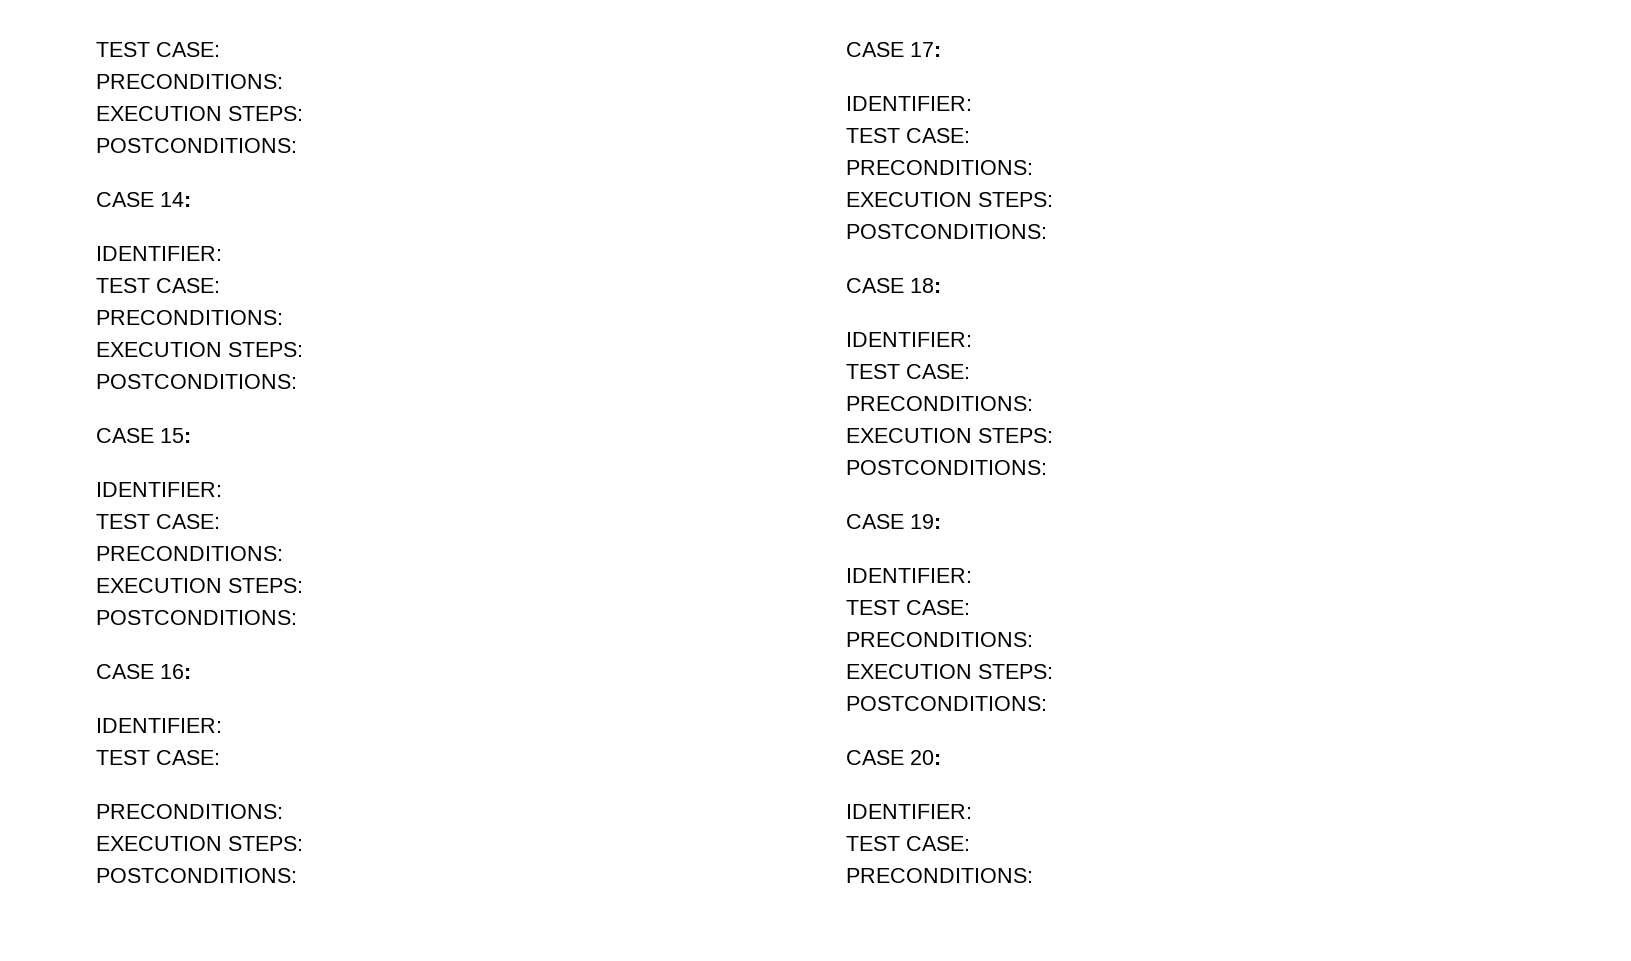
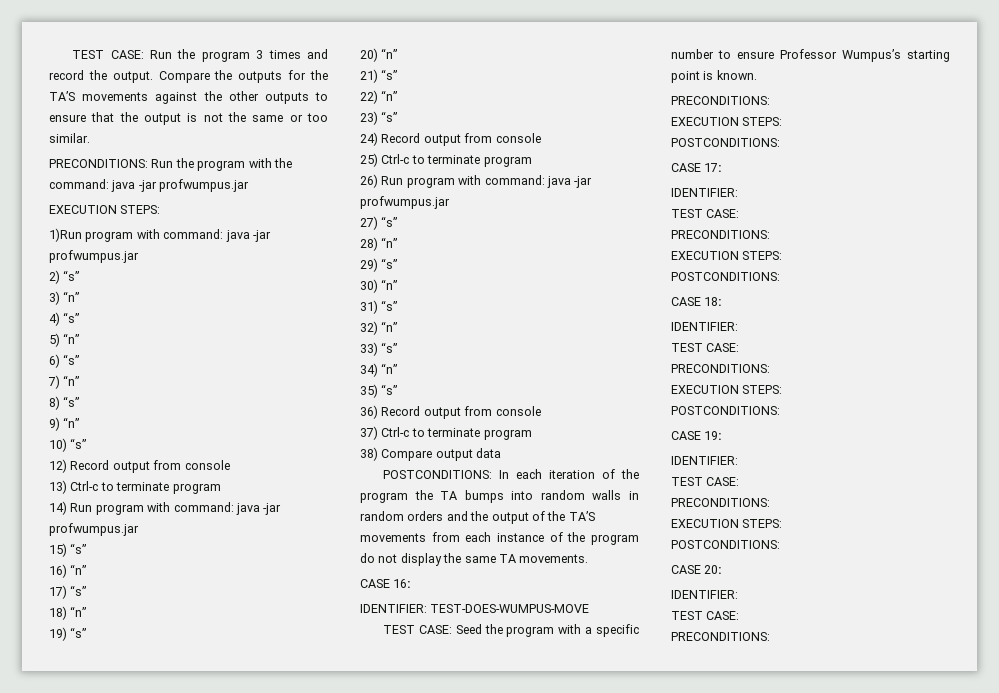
[96,42,220,57] [96,74,283,89] [96,106,303,121] [96,138,297,153] [96,192,191,207] [96,246,222,261] [96,278,220,293] [96,310,283,325] [96,342,303,357] [96,374,297,389] [96,428,191,443] [96,482,222,497] [96,514,220,529] [96,546,283,561] [96,578,303,593] [96,610,297,625] TEST CASE: // PRECONDITIONS: // EXECUTION STEPS: // POSTCONDITIONS: // CASE 14: // IDENTIFIER: // TEST CASE: // PRECONDITIONS: // EXECUTION STEPS: // POSTCONDITIONS: // CASE 15: // IDENTIFIER: // TEST CASE: // PRECONDITIONS: // EXECUTION STEPS: // POSTCONDITIONS: -> [72,49,328,62] [49,70,328,83] [49,91,328,104] [49,112,329,125] [49,133,90,143] [49,158,292,171] [49,179,250,192] [49,205,161,214] [49,228,271,242] [49,250,139,263] [49,270,80,284] [49,291,80,305] [49,312,80,326] [49,333,80,347] [49,354,80,368] [48,375,80,389] [49,396,80,410] [49,417,80,431] [49,438,87,452] [49,459,230,473] [49,480,221,494] [49,501,282,515] [49,523,139,536] [49,543,87,557] [49,564,87,578] [49,585,87,599] [49,606,87,620] [49,627,87,641] [360,48,398,62] [360,69,398,83] [360,90,398,104] [360,111,398,125] [360,132,541,146] [360,153,532,167] [360,174,593,188] [360,196,450,209] [360,216,398,230] [360,237,398,251] [360,258,398,272] [360,279,398,293] [360,300,398,314] [360,321,398,335] [360,342,398,356] [360,363,398,377] [360,384,398,398] [360,405,541,419] [360,426,532,440] [360,447,502,461] [383,469,639,479] [360,490,639,503] [360,511,595,524] [360,532,639,545] [360,553,589,566] TEST CASE: Run the program 3 times and record the output. Compare the outputs for the TA’S movements against the other outputs to ensure that the output is not the same or too similar. // PRECONDITIONS: Run the program with the command: java -jar profwumpus.jar // EXECUTION STEPS: // 1)Run program with command: java -jar profwumpus.jar // 2) “s” // 3) “n” // 4) “s” // 5) “n” // 6) “s” // 7) “n” // 8) “s” // 9) “n” // 10) “s” // 12) Record output from console // 13) Ctrl-c to terminate program // 14) Run program with command: java -jar profwumpus.jar // 15) “s” // 16) “n” // 17) “s” // 18) “n” // 19) “s” // 20) “n” // 21) “s” // 22) “n” // 23) “s” // 24) Record output from console // 25) Ctrl-c to terminate program // 26) Run program with command: java -jar profwumpus.jar // 27) “s” // 28) “n” // 29) “s” // 30) “n” // 31) “s” // 32) “n” // 33) “s” // 34) “n” // 35) “s” // 36) Record output from console // 37) Ctrl-c to terminate program // 38) Compare output data // POSTCONDITIONS: In each iteration of the program the TA bumps into random walls in random orders and the output of the TA’S movements from each instance of the program do not display the same TA movements.
[96,750,220,765] // TEST CASE: -> [430,604,590,613] [383,624,639,637] [671,49,950,62] [671,70,757,83] TEST-DOES-WUMPUS-MOVE // TEST CASE: Seed the program with a specific number to ensure Professor Wumpus’s starting point is known.

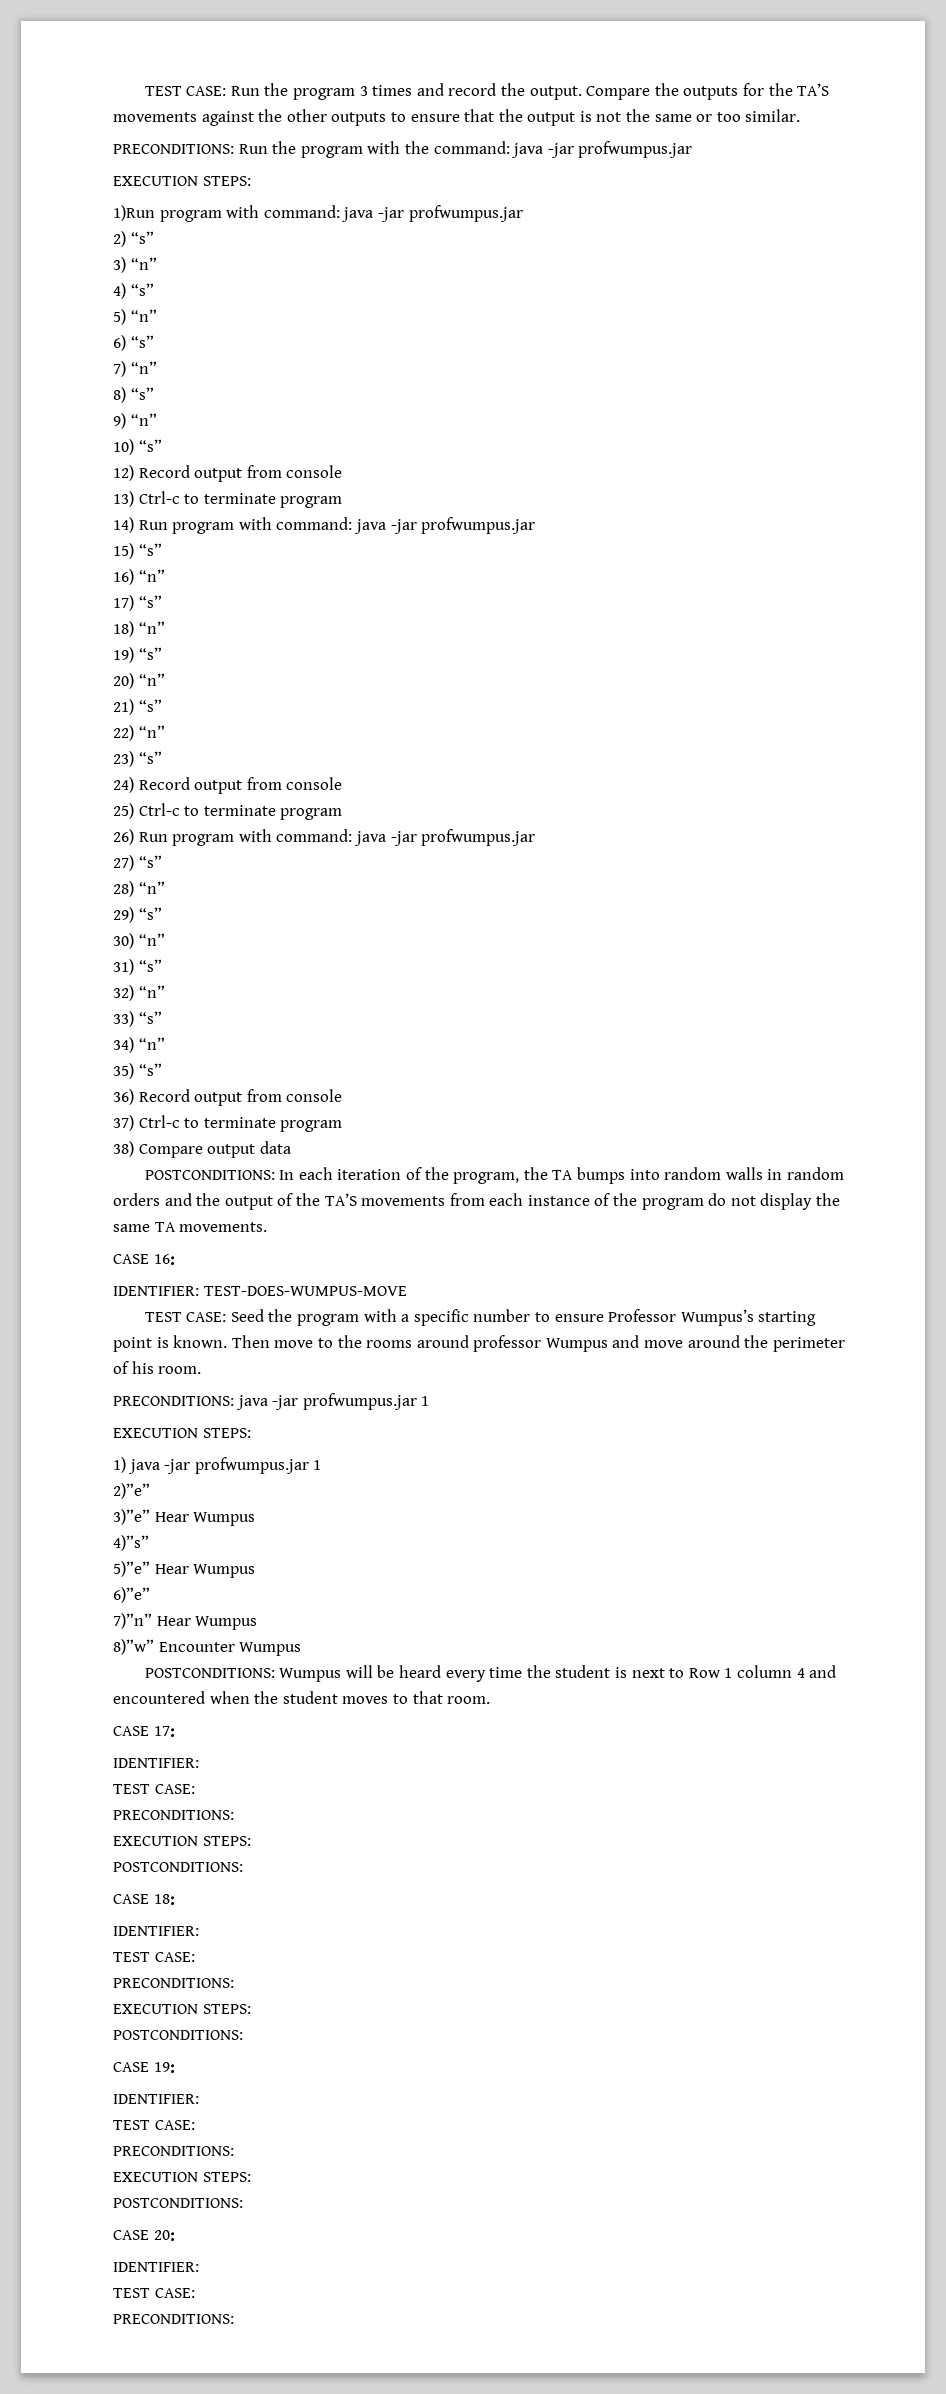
[360,492,408,503] program -> [453,1172,520,1184] program,
[671,96,770,105] [671,117,783,126] [671,138,780,147] // PRECONDITIONS: // EXECUTION STEPS: // POSTCONDITIONS: -> [231,1335,845,1352] [113,1361,202,1374] [113,1393,430,1410] [113,1428,251,1438] [113,1457,322,1474] [113,1483,150,1499] [113,1509,256,1526] [113,1535,149,1551] [113,1561,256,1578] [113,1587,150,1603] [113,1613,258,1630] [113,1639,302,1656] [144,1665,837,1682] [113,1691,491,1704] Then move to the rooms around professor Wumpus and move around the perimeter of his room. // PRECONDITIONS: java -jar profwumpus.jar 1 // EXECUTION STEPS: // 1) java -jar profwumpus.jar 1 // 2)”e” // 3)”e” Hear Wumpus // 4)”s” // 5)”e” Hear Wumpus // 6)”e” // 7)”n” Hear Wumpus // 8)”w” Encounter Wumpus // POSTCONDITIONS: Wumpus will be heard every time the student is next to Row 1 column 4 and encountered when the student moves to that room.

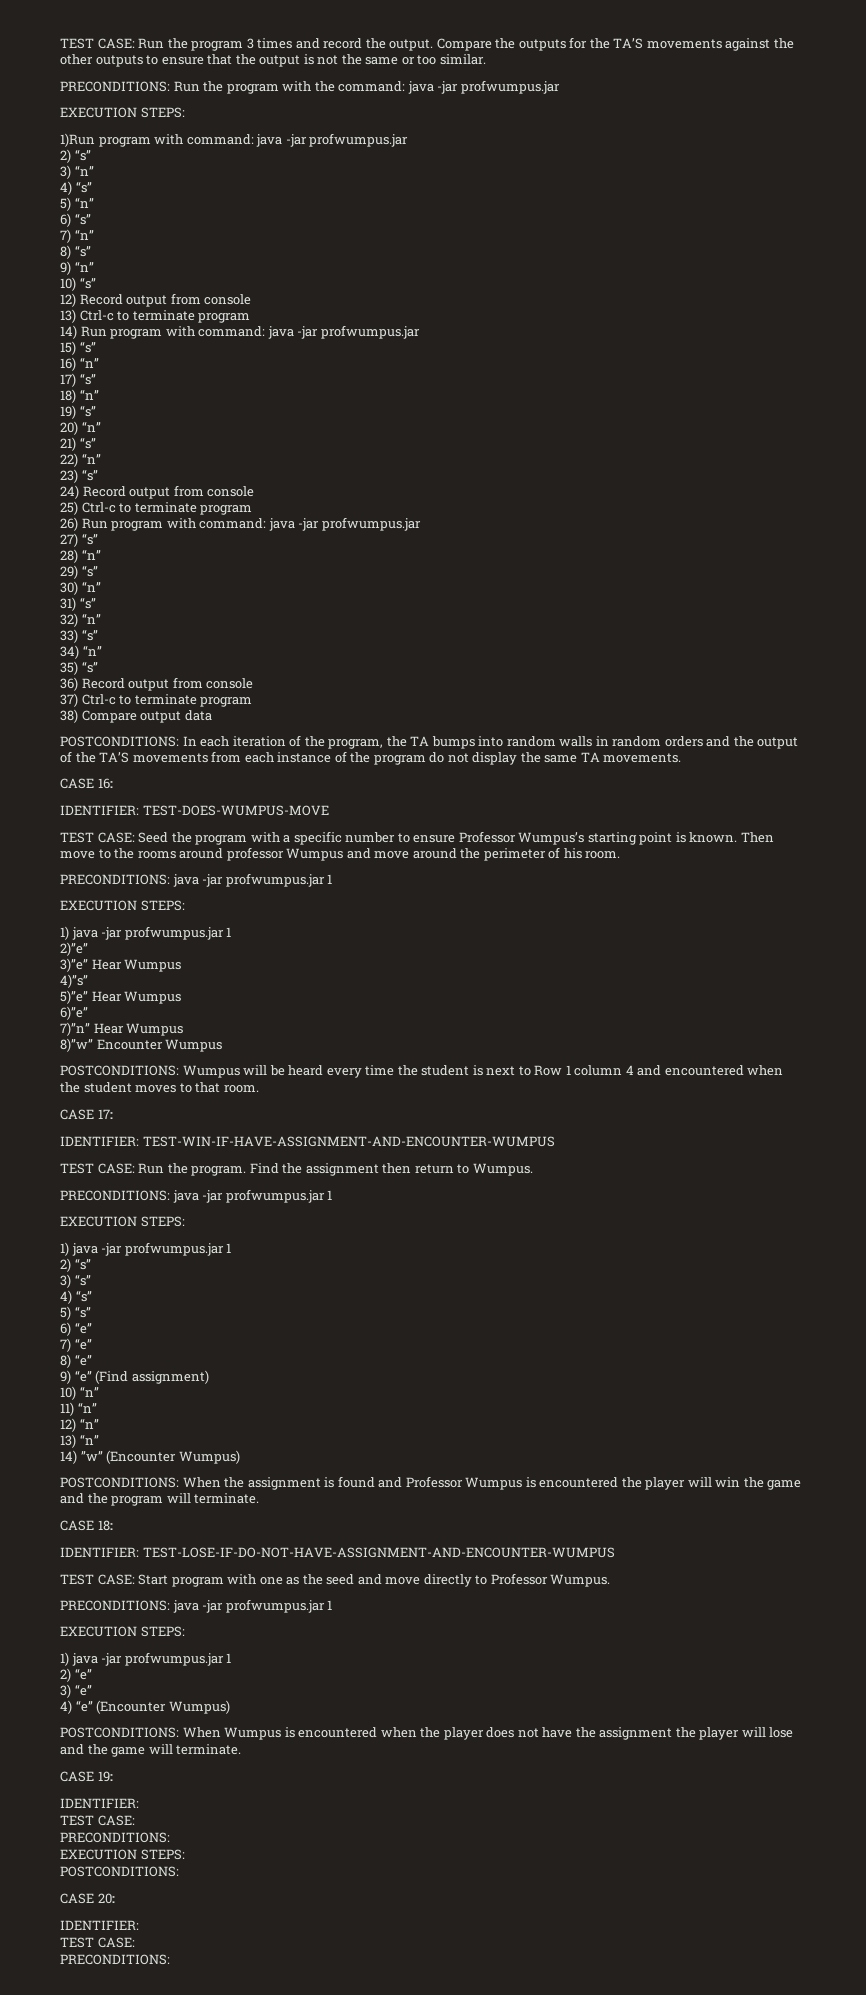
[113,1784,195,1794] [113,1810,234,1820] [113,1836,251,1846] [113,1862,243,1872] // TEST CASE: // PRECONDITIONS: // EXECUTION STEPS: // POSTCONDITIONS: -> [142,1136,555,1147] [60,1163,533,1176] [60,1189,333,1203] [60,1216,185,1227] [60,1242,232,1256] [60,1258,91,1272] [60,1274,91,1288] [60,1290,92,1304] [60,1306,91,1320] [60,1322,92,1336] [60,1338,92,1352] [60,1354,92,1368] [60,1370,209,1384] [60,1386,99,1400] [60,1402,97,1416] [60,1418,99,1432] [60,1434,99,1448] [60,1450,240,1464] [60,1476,802,1490] [60,1493,260,1506] TEST-WIN-IF-HAVE-ASSIGNMENT-AND-ENCOUNTER-WUMPUS // TEST CASE: Run the program. Find the assignment then return to Wumpus. // PRECONDITIONS: java -jar profwumpus.jar 1 // EXECUTION STEPS: // 1) java -jar profwumpus.jar 1 // 2) “s” // 3) “s” // 4) “s” // 5) “s” // 6) “e” // 7) “e” // 8) “e” // 9) “e” (Find assignment) // 10) “n” // 11) “n” // 12) “n” // 13) “n” // 14) ”w” (Encounter Wumpus) // POSTCONDITIONS: When the assignment is found and Professor Wumpus is encountered the player will win the game and the program will terminate.
[113,1952,195,1962] [113,1978,234,1988] [113,2004,251,2014] [113,2030,243,2040] // TEST CASE: // PRECONDITIONS: // EXECUTION STEPS: // POSTCONDITIONS: -> [142,1547,615,1558] [60,1573,611,1587] [60,1599,333,1613] [60,1626,185,1637] [60,1652,232,1666] [60,1668,92,1682] [60,1684,92,1698] [60,1700,230,1714] [60,1727,794,1740] [60,1744,242,1757] TEST-LOSE-IF-DO-NOT-HAVE-ASSIGNMENT-AND-ENCOUNTER-WUMPUS // TEST CASE: Start program with one as the seed and move directly to Professor Wumpus. // PRECONDITIONS: java -jar profwumpus.jar 1 // EXECUTION STEPS: // 1) java -jar profwumpus.jar 1 // 2) “e” // 3) “e” // 4) “e” (Encounter Wumpus) // POSTCONDITIONS: When Wumpus is encountered when the player does not have the assignment the player will lose and the game will terminate.

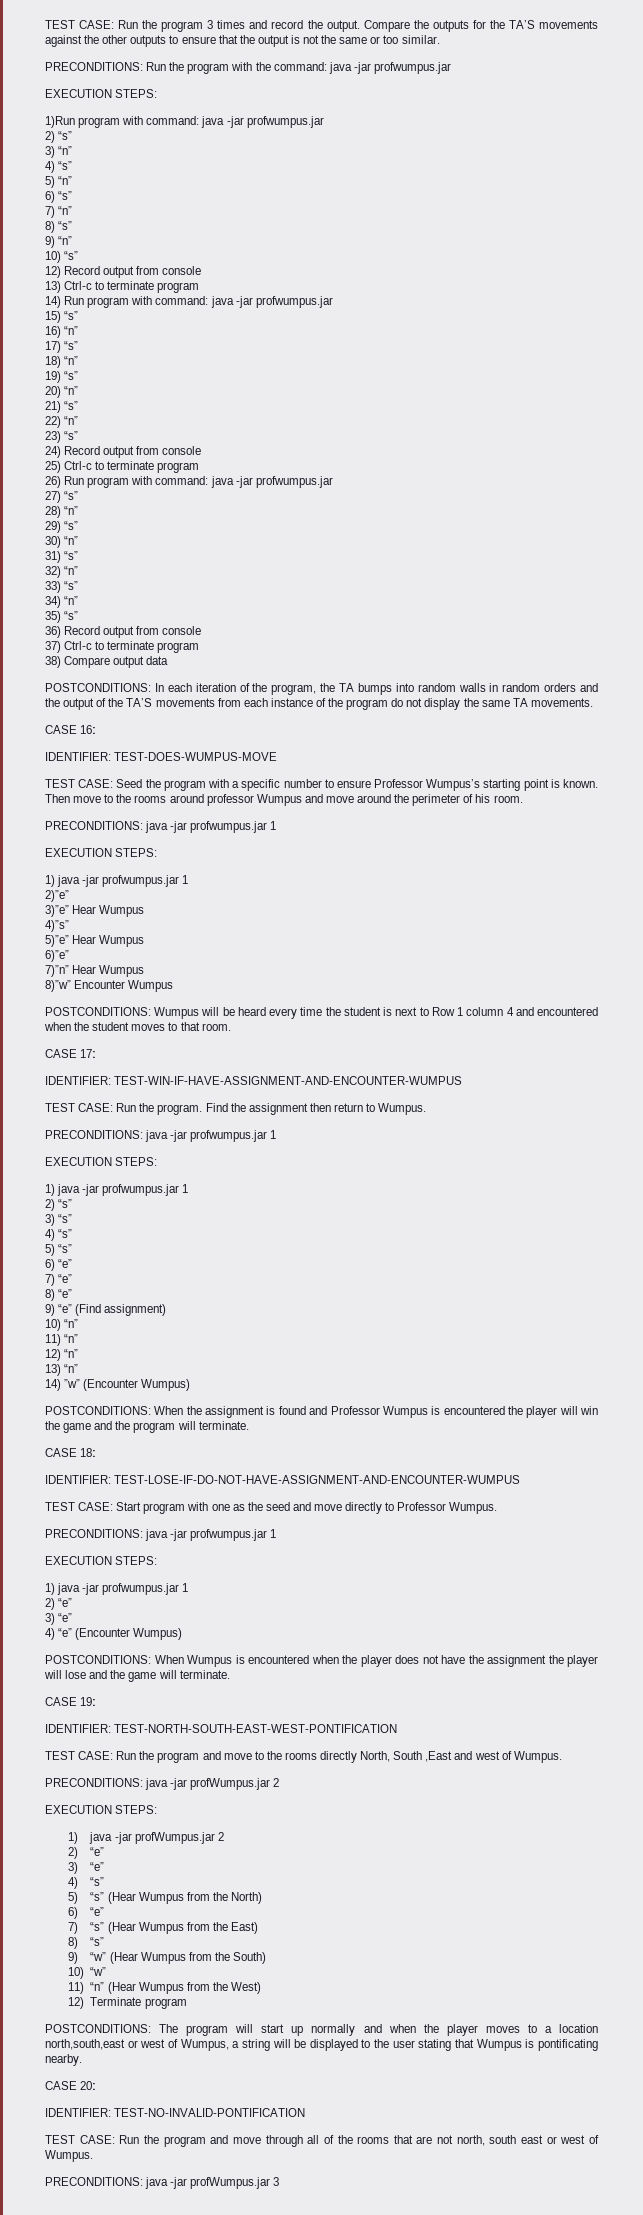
[60,1815,135,1826] [60,1832,170,1843] [60,1849,185,1860] [60,1866,179,1877] // TEST CASE: // PRECONDITIONS: // EXECUTION STEPS: // POSTCONDITIONS: -> [114,1724,398,1733] [45,1751,562,1763] [45,1778,280,1790] [45,1805,158,1814] [67,1832,224,1844] [67,1847,105,1859] [67,1862,105,1874] [67,1877,105,1889] [67,1892,262,1904] [67,1907,105,1919] [67,1922,258,1934] [67,1937,105,1949] [67,1952,266,1964] [67,1967,107,1979] [67,1982,261,1994] [67,1997,187,2009] [45,2024,598,2036] [45,2039,598,2051] [45,2054,82,2066] TEST-NORTH-SOUTH-EAST-WEST-PONTIFICATION // TEST CASE: Run the program and move to the rooms directly North, South ,East and west of Wumpus. // PRECONDITIONS: java -jar profWumpus.jar 2 // EXECUTION STEPS: // 1) java -jar profWumpus.jar 2 // 2) “e” // 3) “e” // 4) “s” // 5) “s” (Hear Wumpus from the North) // 6) “e” // 7) “s” (Hear Wumpus from the East) // 8) “s” // 9) “w” (Hear Wumpus from the South) // 10) “w” // 11) “n” (Hear Wumpus from the West) // 12) Terminate program // POSTCONDITIONS: The program will start up normally and when the player moves to a location north,south,east or west of Wumpus, a string will be displayed to the user stating that Wumpus is pontificating nearby.
[60,1937,135,1948] [60,1954,170,1965] // TEST CASE: // PRECONDITIONS: -> [114,2108,306,2117] [45,2135,599,2147] [45,2150,93,2162] [45,2177,280,2189] TEST-NO-INVALID-PONTIFICATION // TEST CASE: Run the program and move through all of the rooms that are not north, south east or west of Wumpus. // PRECONDITIONS: java -jar profWumpus.jar 3

